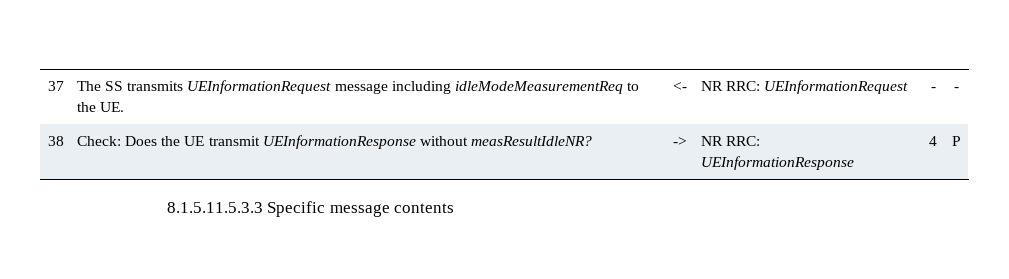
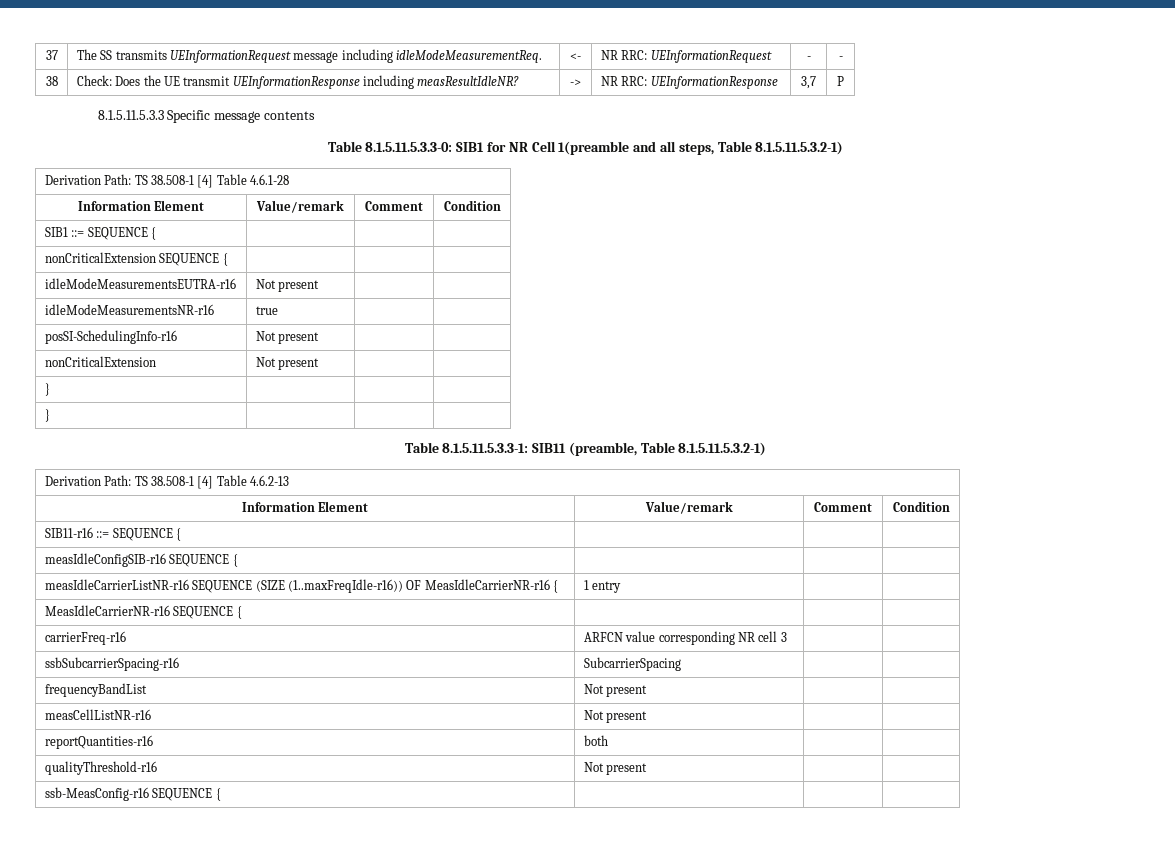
[455,81,640,94] [76,102,125,112] idleModeMeasurementReq to the UE. -> [396,50,543,63] idleModeMeasurementReq.
[420,136,469,146] without -> [363,75,415,89] including
[929,136,937,146] 4 -> [801,76,816,89] 3,7
(455, 208) none -> [327,141,844,155] [44,174,290,188] [77,200,205,211] [256,200,344,213] [365,201,423,211] [443,200,501,211] [44,227,156,240] [44,252,228,266] [44,278,236,289] [255,279,320,292] [44,304,214,315] [255,306,278,315] [44,330,177,344] [255,331,320,344] [44,356,156,367] [255,357,320,370] [44,383,50,396] [44,409,50,422] [404,442,767,456] [44,475,290,489] [241,501,369,512] [644,501,733,514] [814,502,872,512] [892,501,950,512] [44,527,181,541] [44,553,238,567] [44,579,559,593] [583,580,622,593] [44,605,242,619] [44,631,126,645] [583,631,787,645] [44,657,179,671] [583,657,681,671] [44,683,147,697] [583,684,648,697] [44,709,151,720] [583,710,648,723] [44,735,153,749] [583,735,608,746] [44,761,157,775] [583,762,648,775] [44,787,221,801] // Table 8.1.5.11.5.3.3-0: SIB1 for NR Cell 1(preamble and all steps, Table 8.1.5.11.5.3.2-1) // Derivation Path: TS 38.508-1 [4] Table 4.6.1-28 // Information Element | Value/remark | Comment | Condition // SIB1 ::= SEQUENCE { | | | // nonCriticalExtension SEQUENCE { | | | // idleModeMeasurementsEUTRA-r16 | Not present | | // idleModeMeasurementsNR-r16 | true | | // posSI-SchedulingInfo-r16 | Not present | | // nonCriticalExtension | Not present | | // } | | | // } | | | // Table 8.1.5.11.5.3.3-1: SIB11 (preamble, Table 8.1.5.11.5.3.2-1) // Derivation Path: TS 38.508-1 [4] Table 4.6.2-13 // Information Element | Value/remark | Comment | Condition // SIB11-r16 ::= SEQUENCE { | | | // measIdleConfigSIB-r16 SEQUENCE { | | | // measIdleCarrierListNR-r16 SEQUENCE (SIZE (1..maxFreqIdle-r16)) OF MeasIdleCarrierNR-r16 { | 1 entry | | // MeasIdleCarrierNR-r16 SEQUENCE { | | | // carrierFreq-r16 | ARFCN value corresponding NR cell 3 | | // ssbSubcarrierSpacing-r16 | SubcarrierSpacing | | // frequencyBandList | Not present | | // measCellListNR-r16 | Not present | | // reportQuantities-r16 | both | | // qualityThreshold-r16 | Not present | | // ssb-MeasConfig-r16 SEQUENCE { | | |

